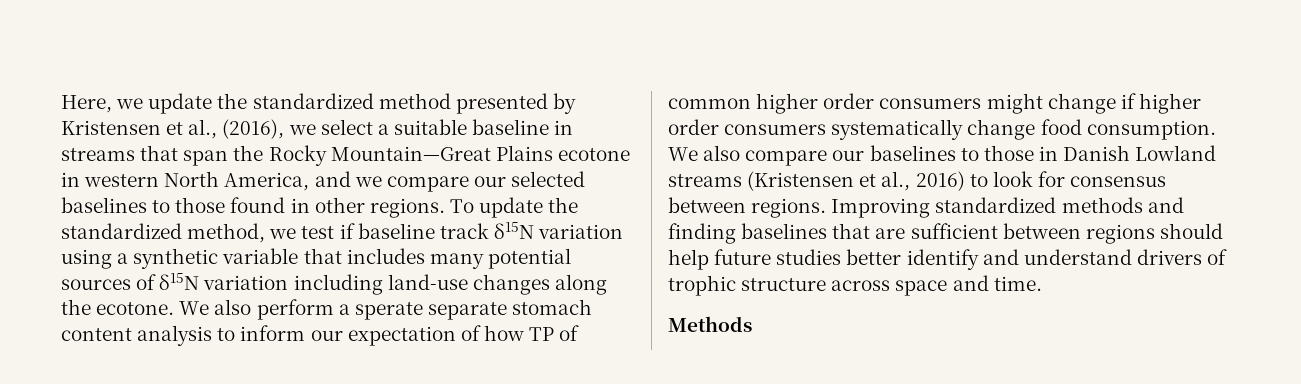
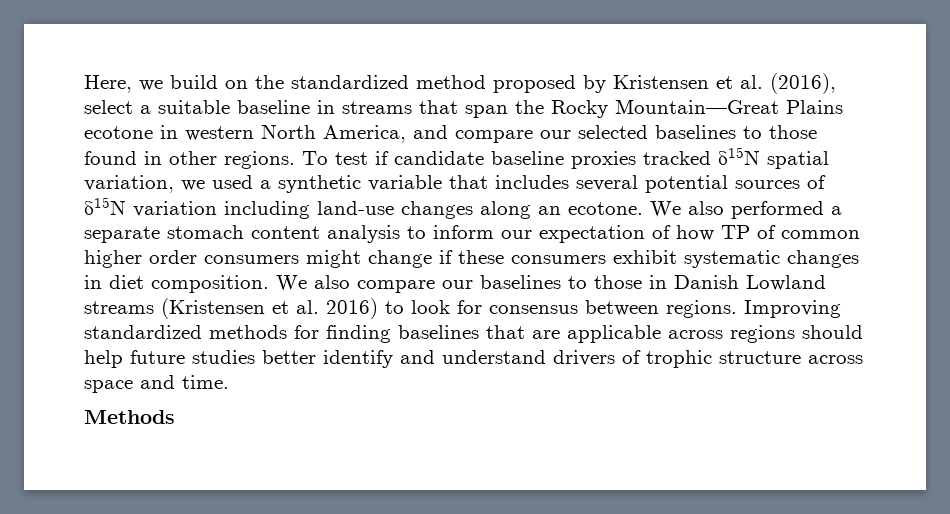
[148,93,213,114] update -> [170,75,248,89] build on
[455,93,548,114] presented -> [493,75,576,93] proposed
[188,119,316,139] al., (2016), we -> [740,73,836,94] al. (2016),
[354,176,382,187] we -> (448, 132) none
[479,197,579,218] [61,222,624,243] [61,249,112,269] update the standardized method, we test if baseline track δ15N variation using -> [335,147,829,169] [84,175,253,193] test if candidate baseline proxies tracked δ15N spatial variation, we used
[429,253,484,269] many -> [576,175,638,191] several
[61,299,91,315] the -> [538,206,561,215] an
[256,299,423,320] perform a sperate -> [731,201,842,219] performed a
[1138,93,1201,114] [668,119,1216,140] higher order consumers systematically change food consumption. -> [458,250,859,268] [84,275,269,293] these consumers exhibit systematic changes in diet composition.
[881,171,911,191] al., -> [296,300,319,314] al.
[1147,197,1184,213] and -> [294,325,319,339] for
[910,223,1081,239] sufficient between -> [567,325,723,343] applicable across

